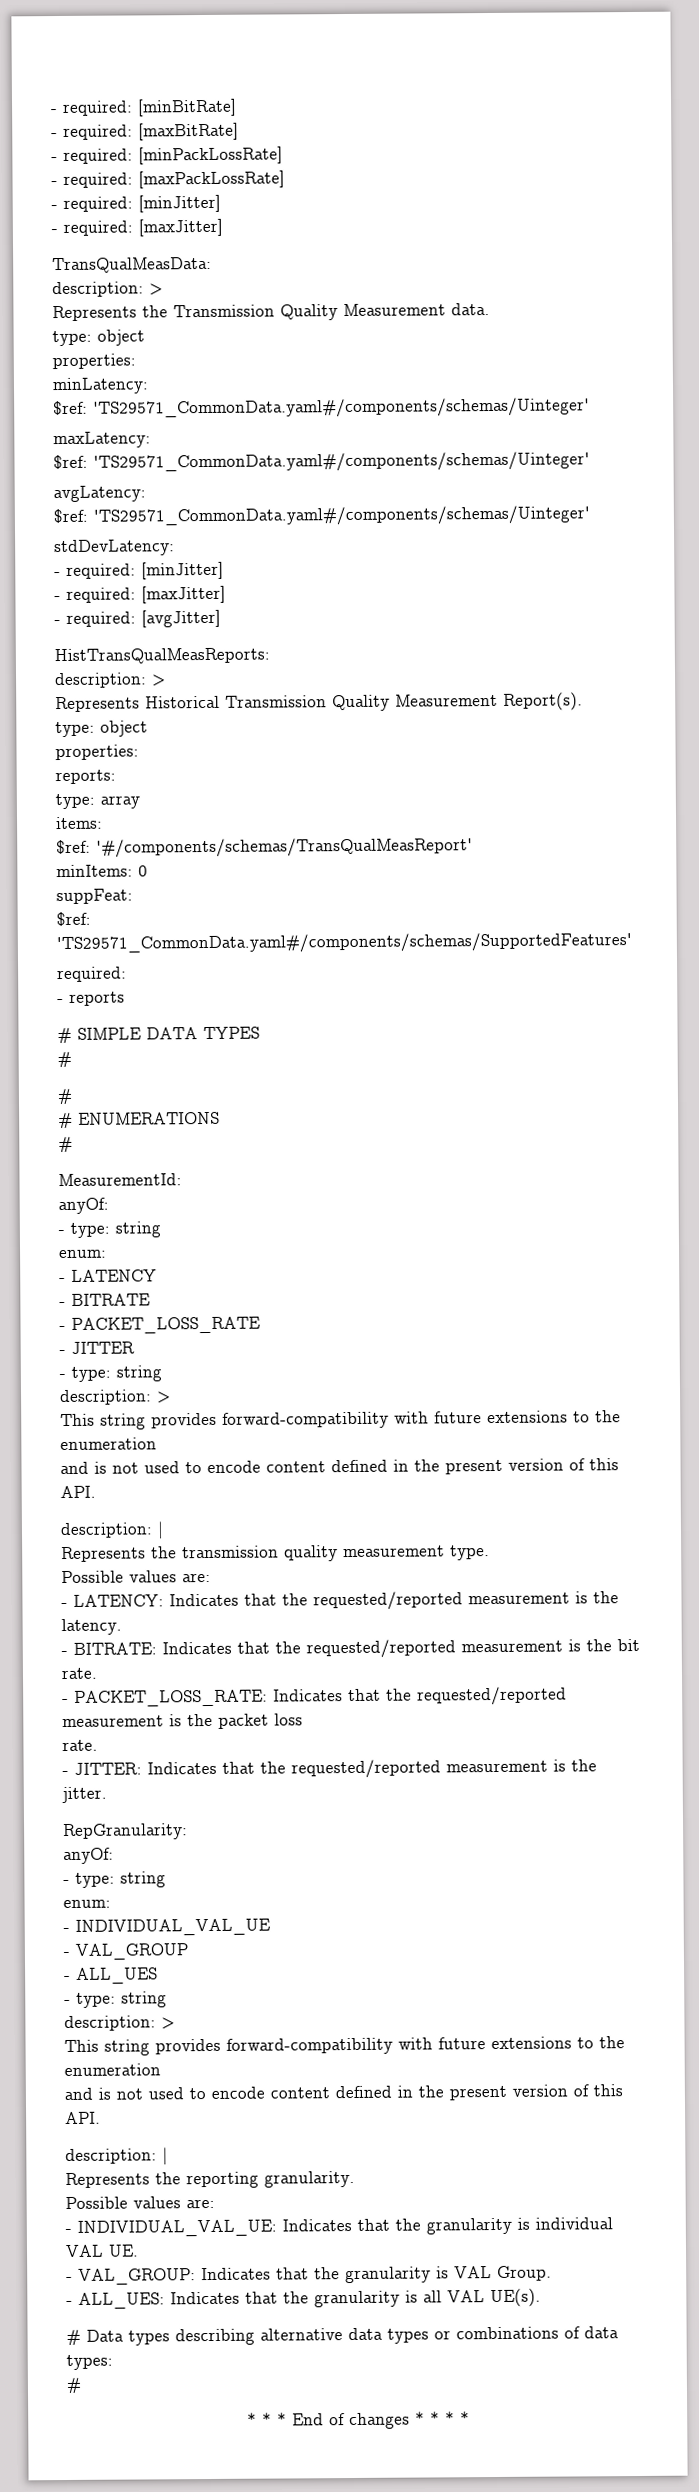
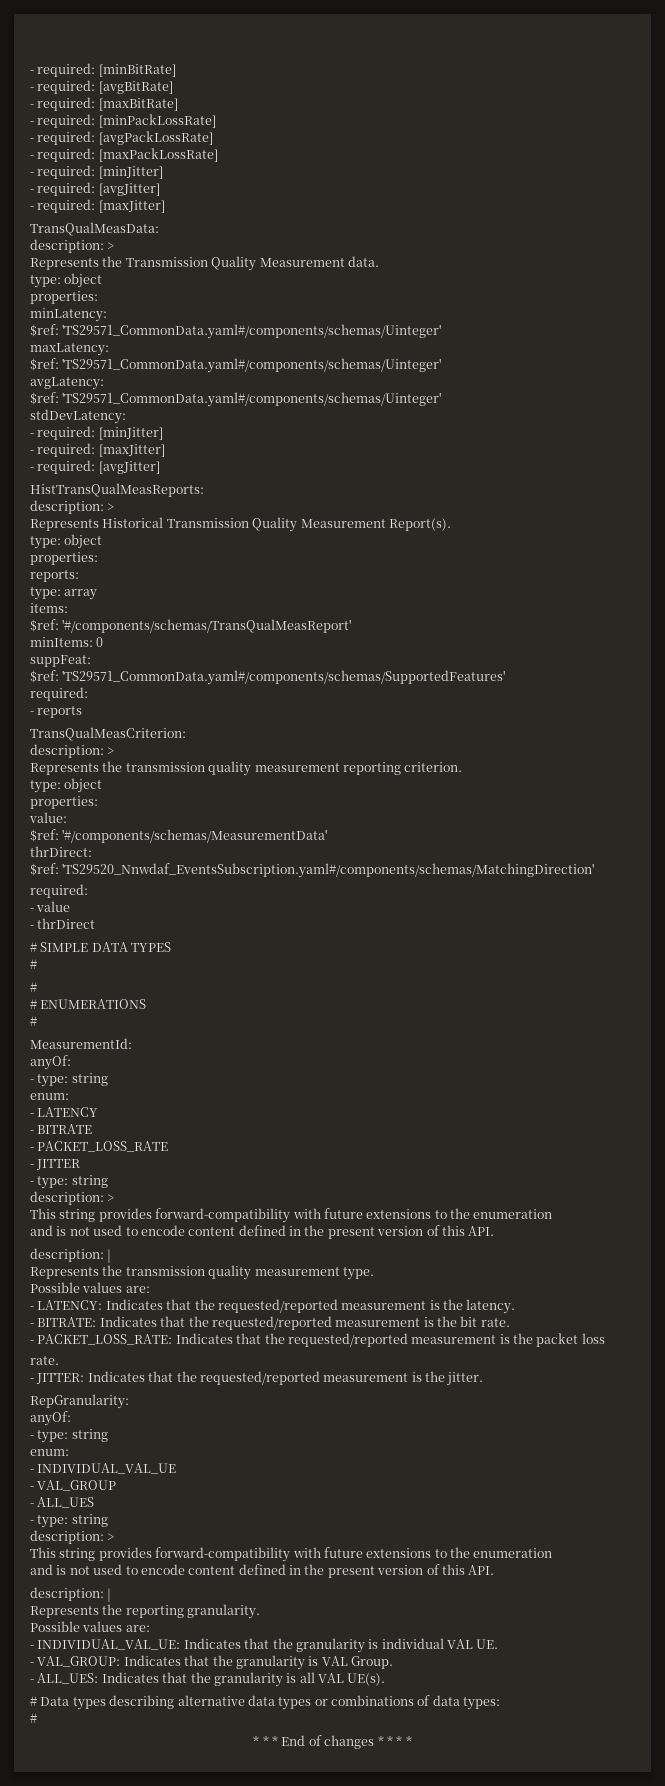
(237, 107) none -> [30,80,173,94] // - required: [avgBitRate]
(283, 155) none -> [30,131,213,145] // - required: [avgPackLossRate]
(221, 203) none -> [30,182,160,196] // - required: [avgJitter]
(125, 998) none -> [30,727,186,741] [30,744,115,758] [30,761,463,776] [30,778,103,793] [30,796,98,809] [29,812,67,823] [30,829,328,843] [30,846,92,857] [30,863,595,878] [30,884,88,898] [30,901,71,912] [30,918,96,929] // TransQualMeasCriterion: // description: > // Represents the transmission quality measurement reporting criterion. // type: object // properties: // value: // $ref: '#/components/schemas/MeasurementData' // thrDirect: // $ref: 'TS29520_Nnwdaf_EventsSubscription.yaml#/components/schemas/MatchingDirection' // required: // - value // - thrDirect

